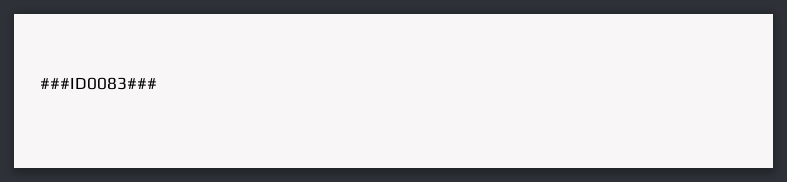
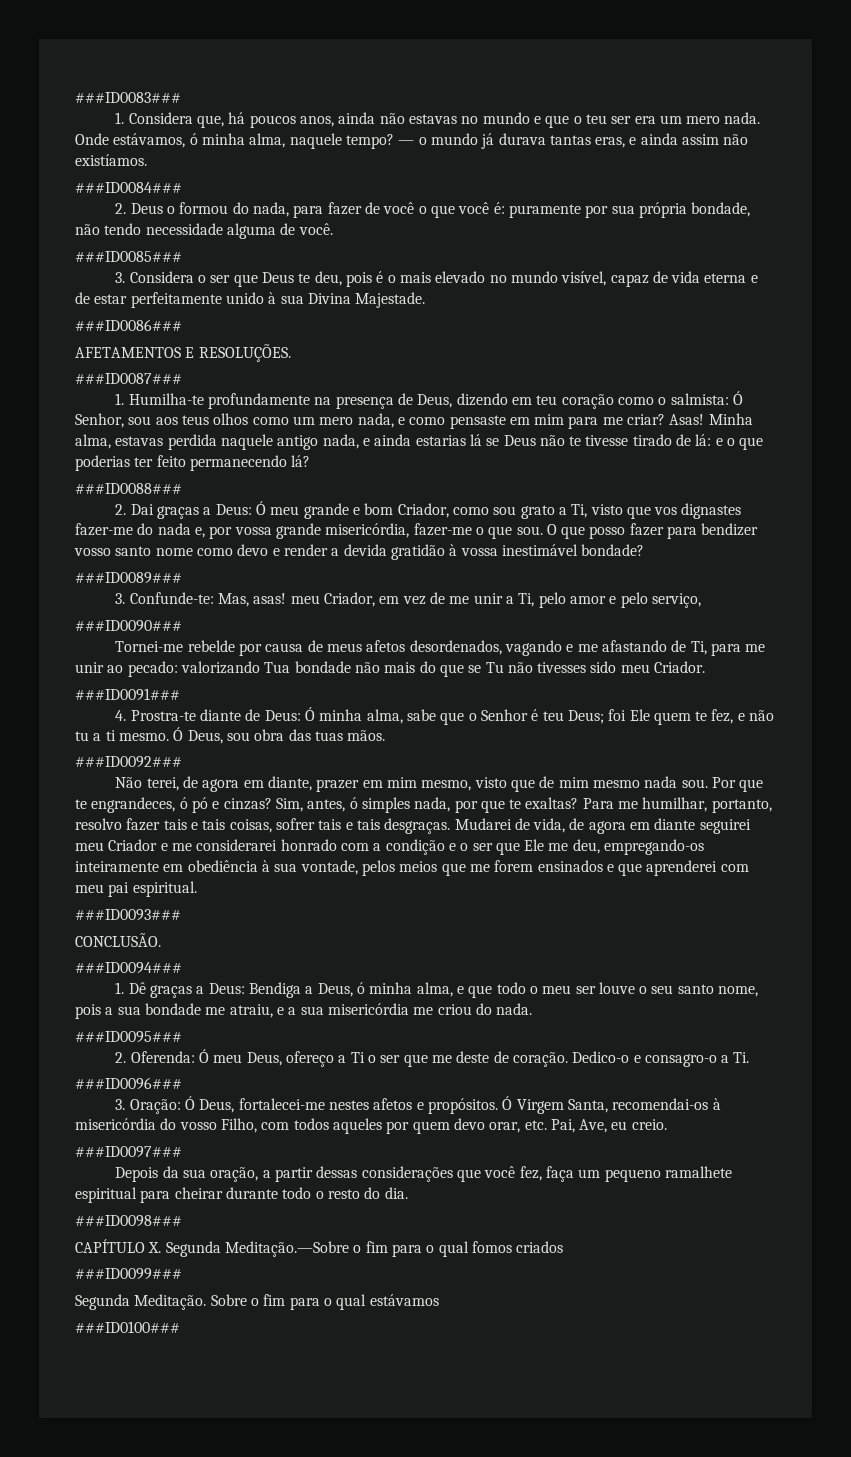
(157, 83) none -> [115,112,761,128] [75,133,749,149] [75,154,147,166] [75,182,182,193] [115,202,751,218] [75,223,333,239] [75,251,182,262] [115,271,758,287] [75,292,426,308] [75,319,182,331] [75,344,291,362] [75,373,182,384] [115,391,743,409] [75,413,753,429] [75,434,764,450] [75,455,311,471] [75,483,182,494] [115,501,742,519] [75,523,759,539] [74,544,645,560] [75,572,182,584] [115,592,701,608] [75,620,182,632] [115,640,766,656] [75,661,706,677] [75,688,180,701] [115,707,775,725] [75,727,386,744] [75,756,182,768] [115,776,764,792] [75,797,772,813] [75,818,751,834] [75,839,705,855] [75,860,749,876] [75,881,197,897] [75,909,181,921] [75,933,161,947] [75,962,182,974] [115,982,759,998] [75,1003,533,1019] [75,1031,182,1043] [115,1049,750,1067] [75,1077,182,1090] [115,1096,721,1114] [75,1118,667,1134] [75,1146,182,1158] [115,1166,732,1182] [75,1187,408,1203] [75,1215,182,1227] [75,1239,564,1257] [75,1268,182,1280] [75,1294,439,1310] [75,1321,180,1333] // 1. Considera que, há poucos anos, ainda não estavas no mundo e que o teu ser era um mero nada. Onde estávamos, ó minha alma, naquele tempo? — o mundo já durava tantas eras, e ainda assim não existíamos. // ###ID0084### // 2. Deus o formou do nada, para fazer de você o que você é: puramente por sua própria bondade, não tendo necessidade alguma de você. // ###ID0085### // 3. Considera o ser que Deus te deu, pois é o mais elevado no mundo visível, capaz de vida eterna e de estar perfeitamente unido à sua Divina Majestade. // ###ID0086### // AFETAMENTOS E RESOLUÇÕES. // ###ID0087### // 1. Humilha-te profundamente na presença de Deus, dizendo em teu coração como o salmista: Ó Senhor, sou aos teus olhos como um mero nada, e como pensaste em mim para me criar? Asas! Minha alma, estavas perdida naquele antigo nada, e ainda estarias lá se Deus não te tivesse tirado de lá: e o que poderias ter feito permanecendo lá? // ###ID0088### // 2. Dai graças a Deus: Ó meu grande e bom Criador, como sou grato a Ti, visto que vos dignastes fazer-me do nada e, por vossa grande misericórdia, fazer-me o que sou. O que posso fazer para bendizer vosso santo nome como devo e render a devida gratidão à vossa inestimável bondade? // ###ID0089### // 3. Confunde-te: Mas, asas! meu Criador, em vez de me unir a Ti, pelo amor e pelo serviço, // ###ID0090### // Tornei-me rebelde por causa de meus afetos desordenados, vagando e me afastando de Ti, para me unir ao pecado: valorizando Tua bondade não mais do que se Tu não tivesses sido meu Criador. // ###ID0091### // 4. Prostra-te diante de Deus: Ó minha alma, sabe que o Senhor é teu Deus; foi Ele quem te fez, e não tu a ti mesmo. Ó Deus, sou obra das tuas mãos. // ###ID0092### // Não terei, de agora em diante, prazer em mim mesmo, visto que de mim mesmo nada sou. Por que te engrandeces, ó pó e cinzas? Sim, antes, ó simples nada, por que te exaltas? Para me humilhar, portanto, resolvo fazer tais e tais coisas, sofrer tais e tais desgraças. Mudarei de vida, de agora em diante seguirei meu Criador e me considerarei honrado com a condição e o ser que Ele me deu, empregando-os inteiramente em obediência à sua vontade, pelos meios que me forem ensinados e que aprenderei com meu pai espiritual. // ###ID0093### // CONCLUSÃO. // ###ID0094### // 1. Dê graças a Deus: Bendiga a Deus, ó minha alma, e que todo o meu ser louve o seu santo nome, pois a sua bondade me atraiu, e a sua misericórdia me criou do nada. // ###ID0095### // 2. Oferenda: Ó meu Deus, ofereço a Ti o ser que me deste de coração. Dedico-o e consagro-o a Ti. // ###ID0096### // 3. Oração: Ó Deus, fortalecei-me nestes afetos e propósitos. Ó Virgem Santa, recomendai-os à misericórdia do vosso Filho, com todos aqueles por quem devo orar, etc. Pai, Ave, eu creio. // ###ID0097### // Depois da sua oração, a partir dessas considerações que você fez, faça um pequeno ramalhete espiritual para cheirar durante todo o resto do dia. // ###ID0098### // CAPÍTULO X. Segunda Meditação.—Sobre o fim para o qual fomos criados // ###ID0099### // Segunda Meditação. Sobre o fim para o qual estávamos // ###ID0100###

